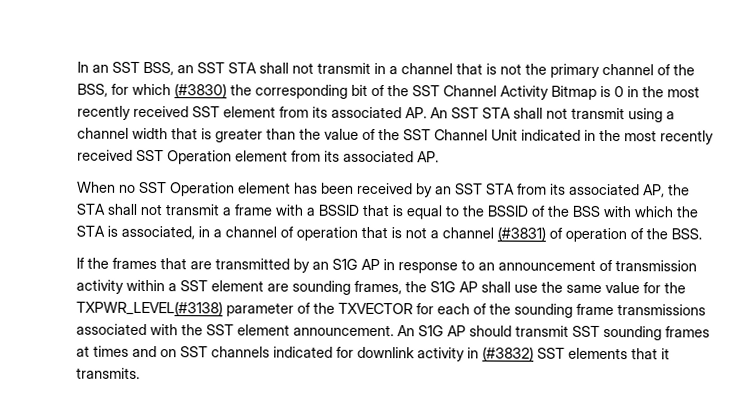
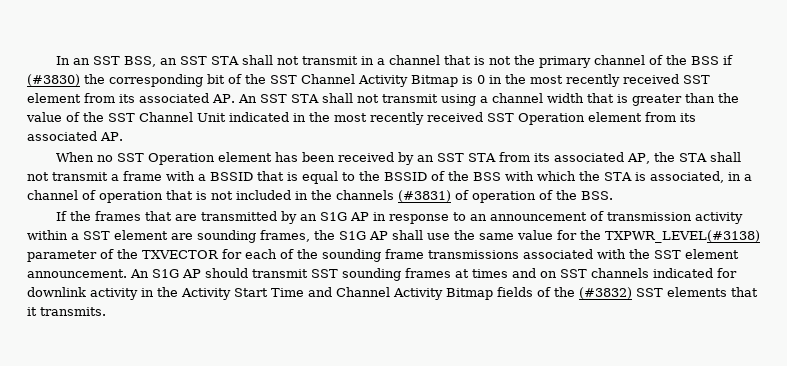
[77,83,171,97] BSS, for which -> [690,55,733,65] BSS if
[430,227,494,239] a channel -> [236,190,394,200] included in the channels
(479, 353) none -> [157,287,575,300] the Activity Start Time and Channel Activity Bitmap fields of the

